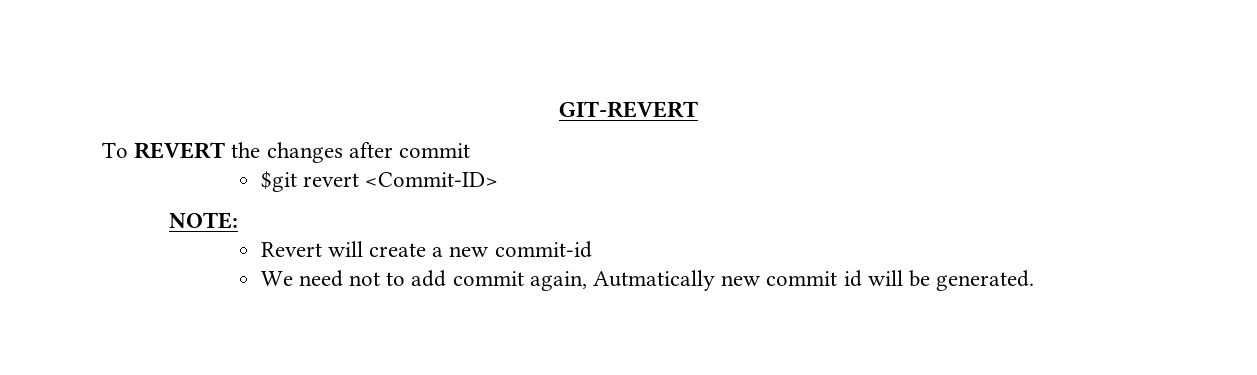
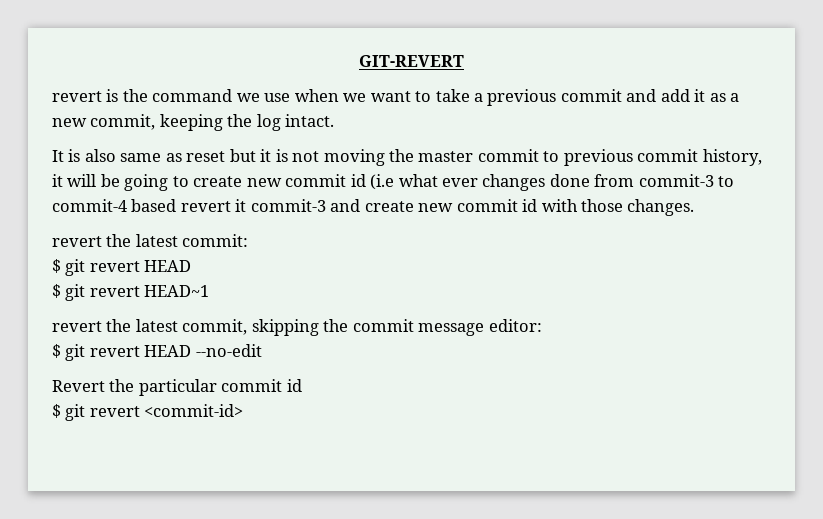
[102,142,471,163] [260,171,498,192] [168,212,238,229] [260,241,592,258] [260,270,1035,291] To REVERT the changes after commit // $git revert <Commit-ID> // NOTE: // Revert will create a new commit-id // We need not to add commit again, Autmatically new commit id will be generated. -> [52,89,740,106] [52,114,335,131] [52,149,762,166] [52,174,735,191] [52,199,695,216] [52,234,249,247] [52,259,192,276] [52,284,210,301] [52,319,542,336] [52,344,262,361] [52,379,302,396] [52,404,244,421] revert is the command we use when we want to take a previous commit and add it as a new commit, keeping the log intact. // It is also same as reset but it is not moving the master commit to previous commit history, it will be going to create new commit id (i.e what ever changes done from commit-3 to commit-4 based revert it commit-3 and create new commit id with those changes. // revert the latest commit: // $ git revert HEAD // $ git revert HEAD~1 // revert the latest commit, skipping the commit message editor: // $ git revert HEAD --no-edit // Revert the particular commit id // $ git revert <commit-id>

